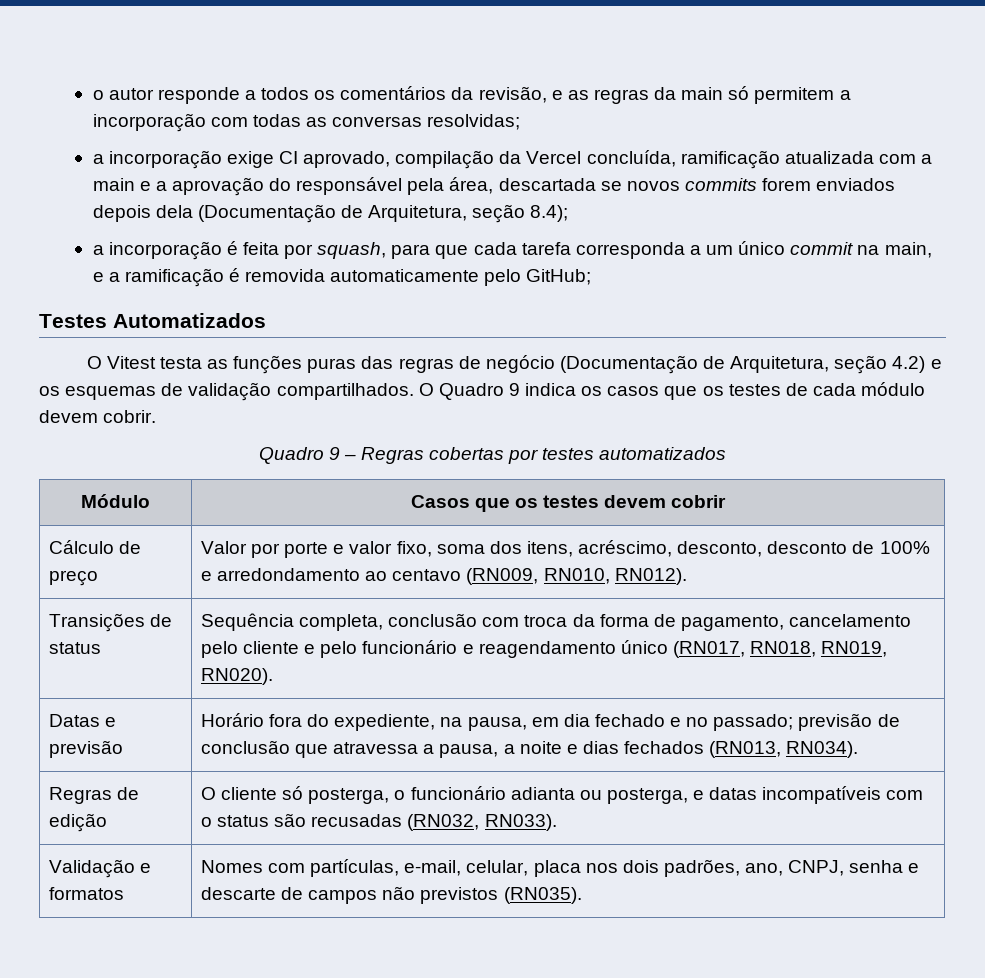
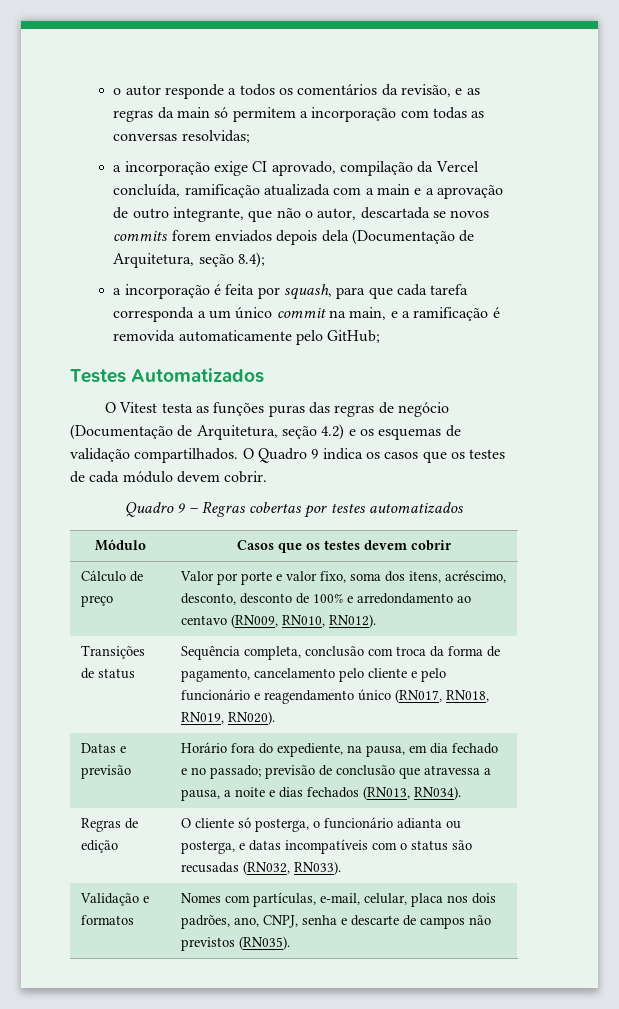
[269,177,494,195] do responsável pela área, -> [113,207,357,222] de outro integrante, que não o autor,

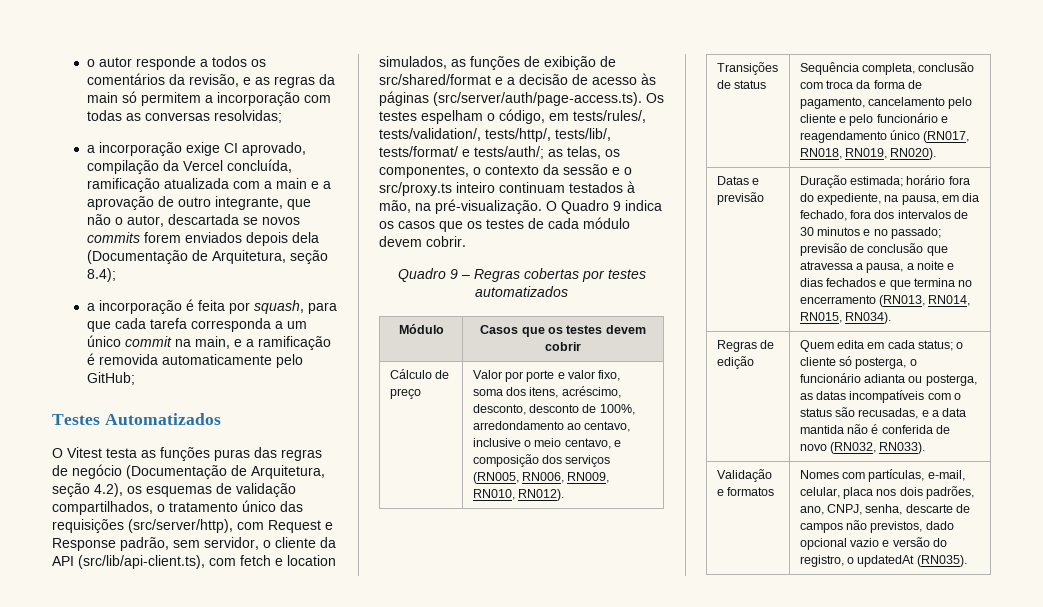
[321,424,356,440] 4.2) e -> [94,483,123,497] 4.2),
[134,448,239,463] compartilhados. -> [52,500,303,515] [52,519,333,533] [52,537,336,551] [52,555,336,569] [379,56,616,70] [379,73,656,85] [379,91,664,106] [379,109,646,124] [379,128,611,142] [379,146,620,159] [379,164,632,178] [379,181,635,196] [379,199,542,214] compartilhados, o tratamento único das requisições (src/server/http), com Request e Response padrão, sem servidor, o cliente da API (src/lib/api-client.ts), com fetch e location simulados, as funções de exibição de src/shared/format e a decisão de acesso às páginas (src/server/auth/page-access.ts). Os testes espelham o código, em tests/rules/, tests/validation/, tests/http/, tests/lib/, tests/format/ e tests/auth/; as telas, os componentes, o contexto da sessão e o src/proxy.ts inteiro continuam testados à mão, na pré-visualização.
[313,593,472,604] [181,614,279,628] 100% e arredondamento ao centavo (RN009, -> [599,404,635,415] [472,421,631,432] [472,438,622,449] [472,454,611,467] [472,472,610,484] 100%, arredondamento ao centavo, inclusive o meio centavo, e composição dos serviços (RN005, RN006, RN009,
[181,742,228,753] Horário -> [799,175,946,188] Duração estimada; horário
[452,743,499,754] fechado -> [799,210,969,221] [799,227,860,236] fechado, fora dos intervalos de 30 minutos
[363,786,462,800] [81,818,139,832] [81,840,119,853] [181,818,192,828] (RN013, RN034). // Regras de edição | O -> [879,278,973,290] [799,295,971,307] [799,312,891,324] [716,340,774,352] [716,356,754,369] [799,340,964,352] e que termina no encerramento (RN013, RN014, RN015, RN034). // Regras de edição | Quem edita em cada status; o
[239,843,246,850] e -> [799,393,813,400] as
[181,862,240,873] recusadas -> [858,408,967,419] [799,424,951,434] [799,444,827,451] recusadas, e a data mantida não é conferida de novo
[302,915,348,925] senha e -> [865,504,903,515] senha,
[181,937,236,951] previstos -> [870,521,954,533] [799,537,948,550] [799,555,915,567] previstos, dado opcional vazio e versão do registro, o updatedAt

